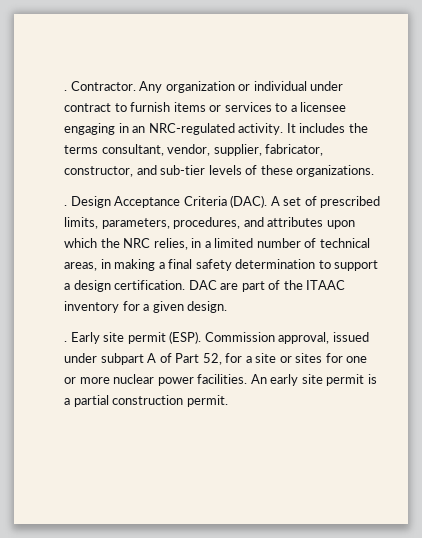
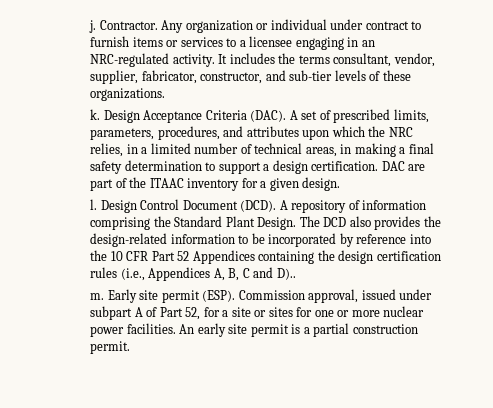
[64,90,68,91] . -> [89,20,97,33] j.
[64,205,68,206] . -> [90,109,101,120] k.
[64,341,68,342] . -> [90,199,427,213] [90,216,441,230] [90,233,431,247] [90,250,441,264] [90,267,296,281] [90,293,105,300] l. Design Control Document (DCD). A repository of information comprising the Standard Plant Design. The DCD also provides the design-related information to be incorporated by reference into the 10 CFR Part 52 Appendices containing the design certification rules (i.e., Appendices A, B, C and D).. // m.

